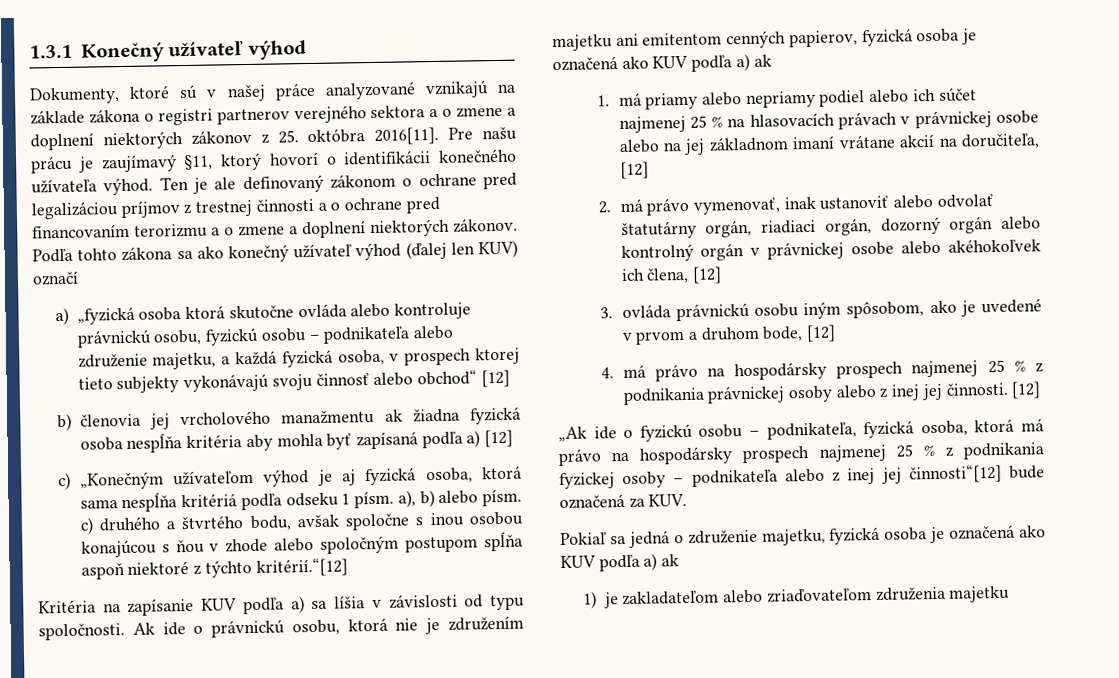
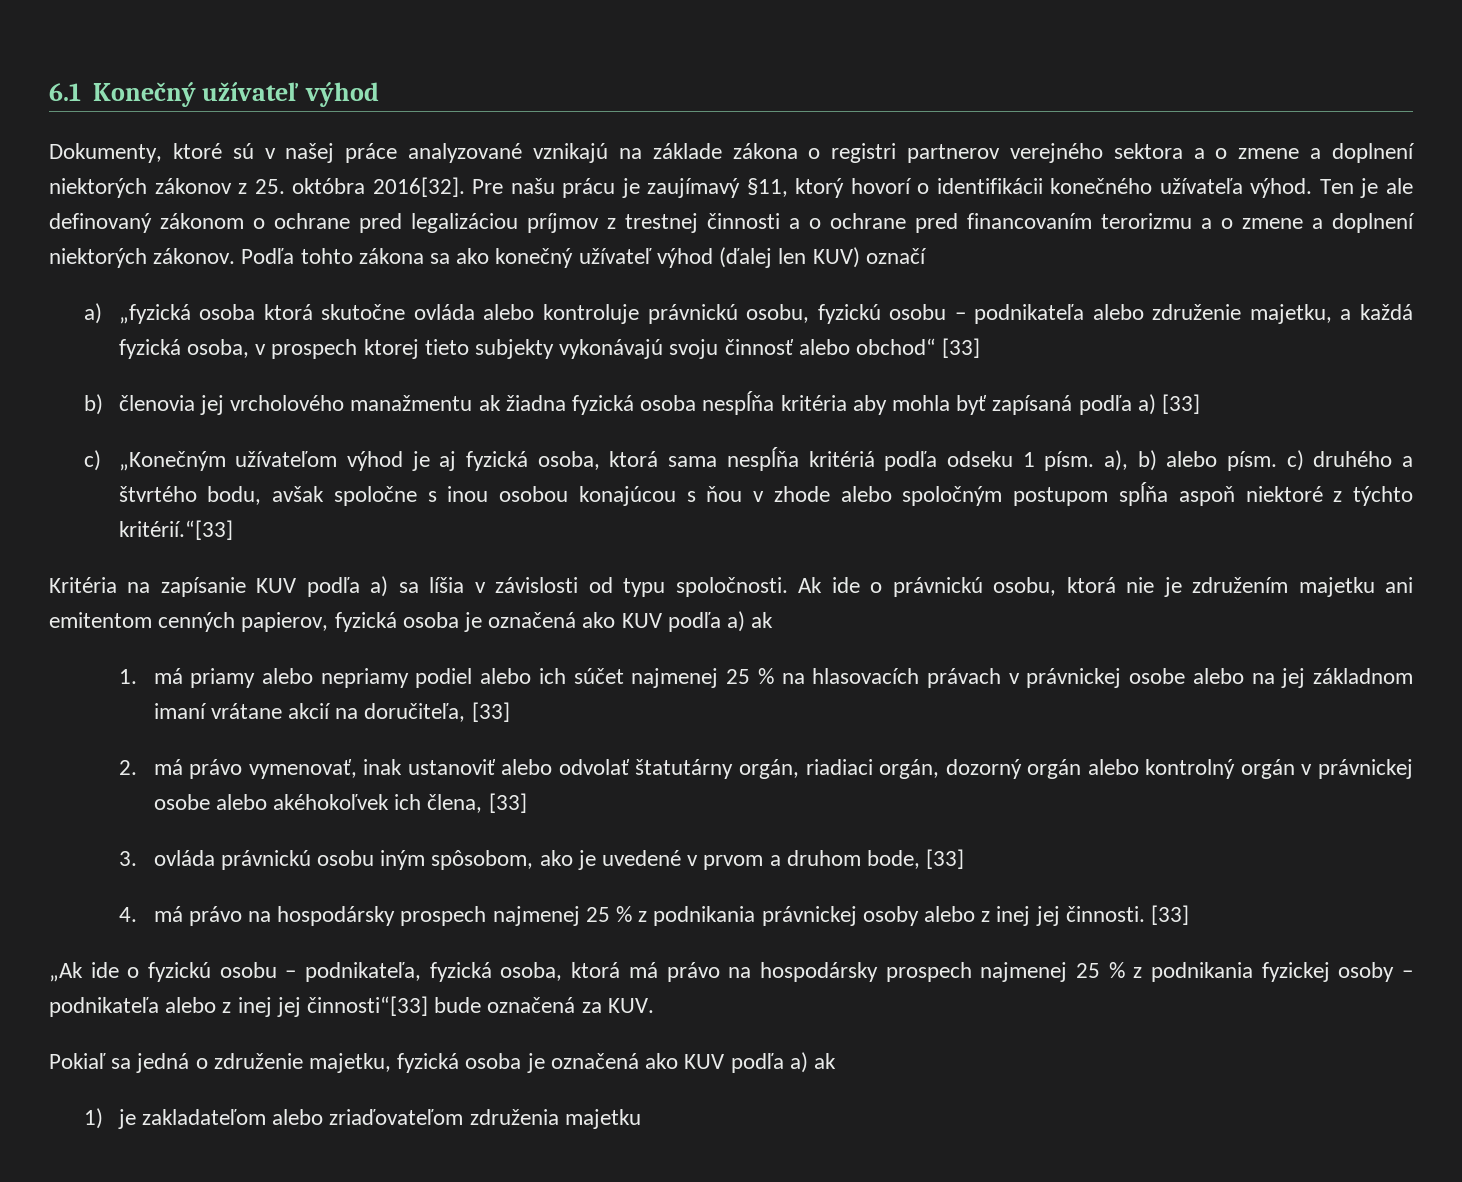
[29,44,73,59] 1.3.1 -> [49,83,81,101] 6.1
[374,126,440,145] 2016[11]. -> [372,177,465,197] 2016[32].
[480,369,510,388] [12] -> [942,338,981,358] [33]
[484,429,514,448] [12] -> [1162,394,1201,414] [33]
[255,557,348,577] kritérií.“[12] -> [118,520,233,540] kritérií.“[33]
[619,161,649,180] [12] -> [471,702,510,722] [33]
[691,266,722,284] [12] -> [488,793,527,813] [33]
[806,324,837,343] [12] -> [926,849,965,869] [33]
[1011,381,1042,399] [12] -> [1151,905,1190,925] [33]
[908,463,1002,484] činnosti“[12] -> [307,996,429,1016] činnosti“[33]

